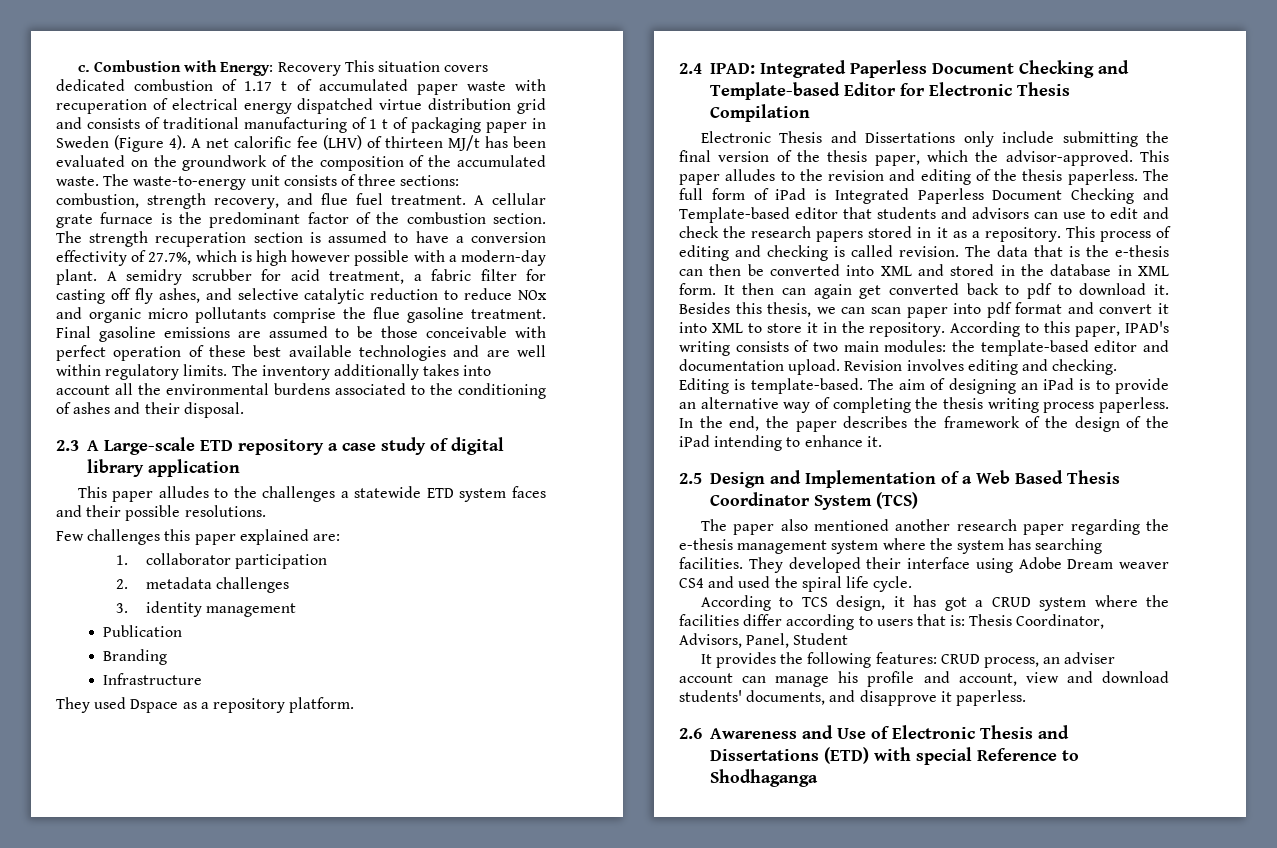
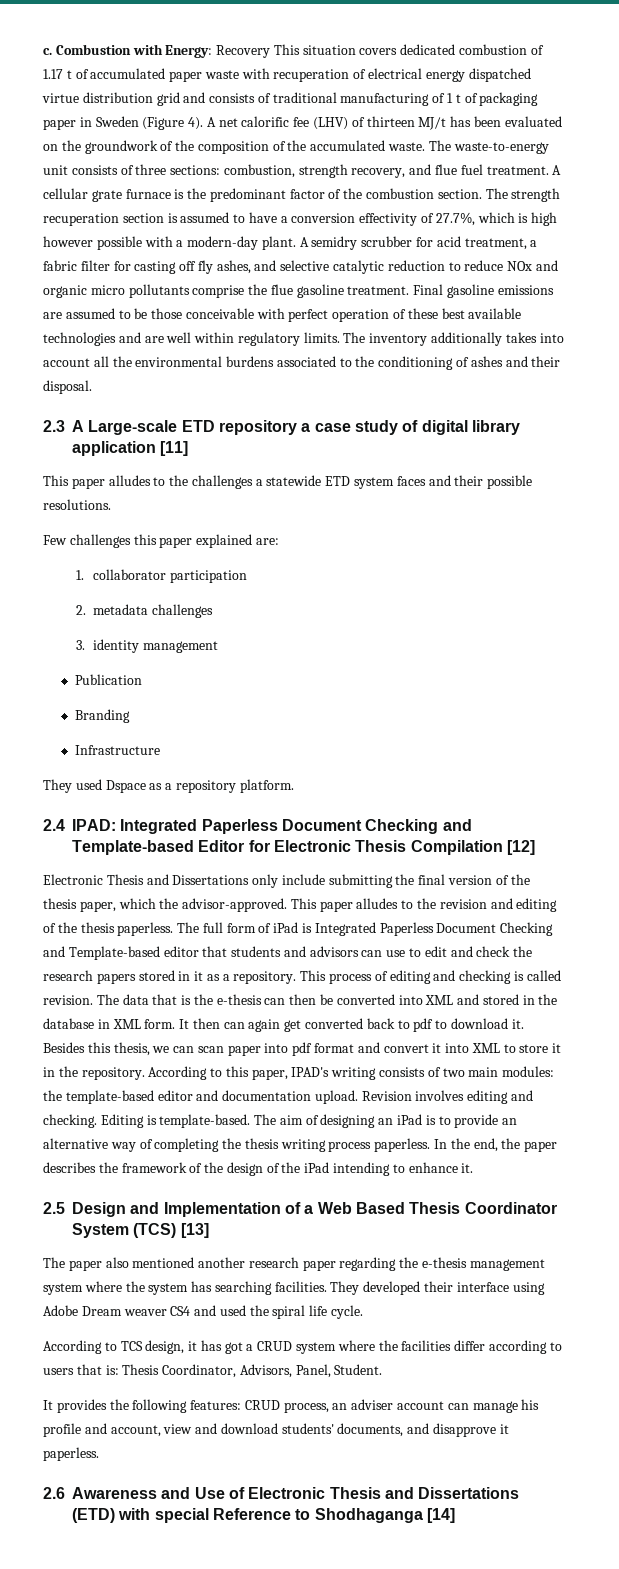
(240, 468) none -> [160,441,189,456] [11]
(810, 113) none -> [506,840,535,855] [12]
(918, 500) none -> [180,1223,209,1238] [13]
[793,633,849,645] Student -> [334,1364,383,1375] Student.
(818, 778) none -> [426,1508,455,1523] [14]

